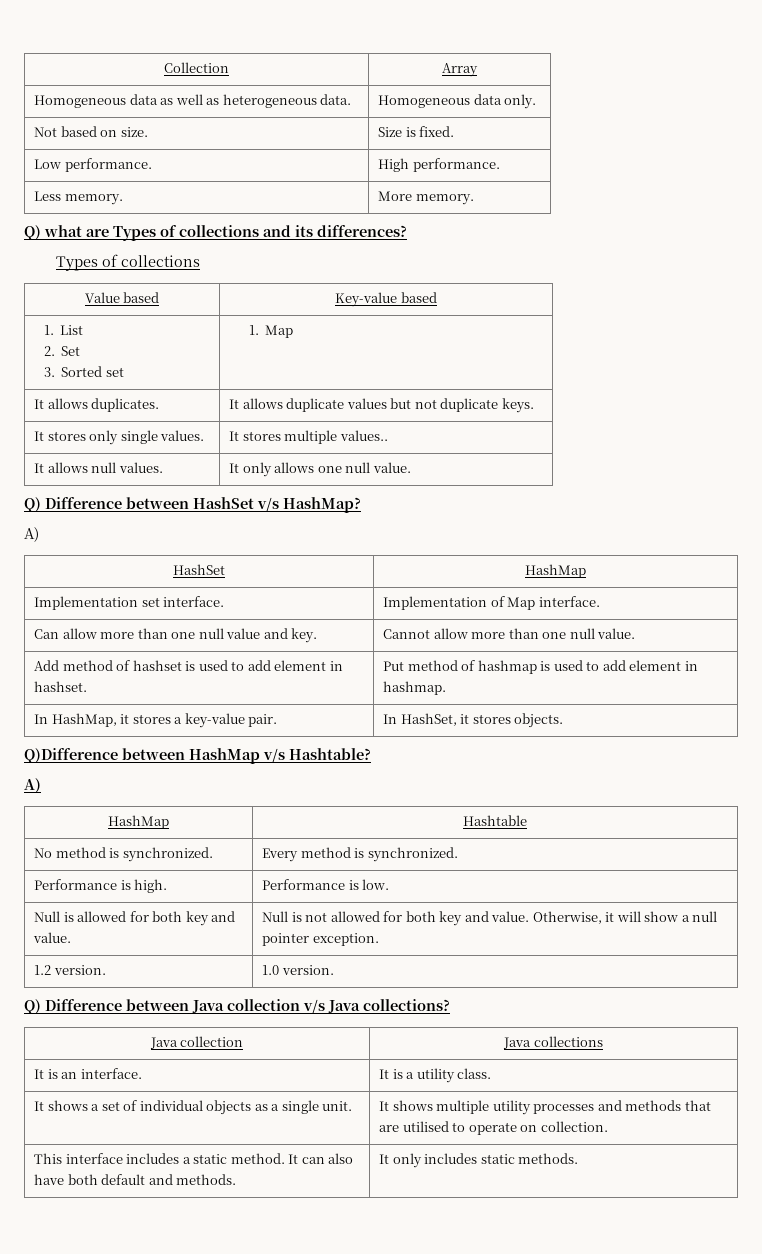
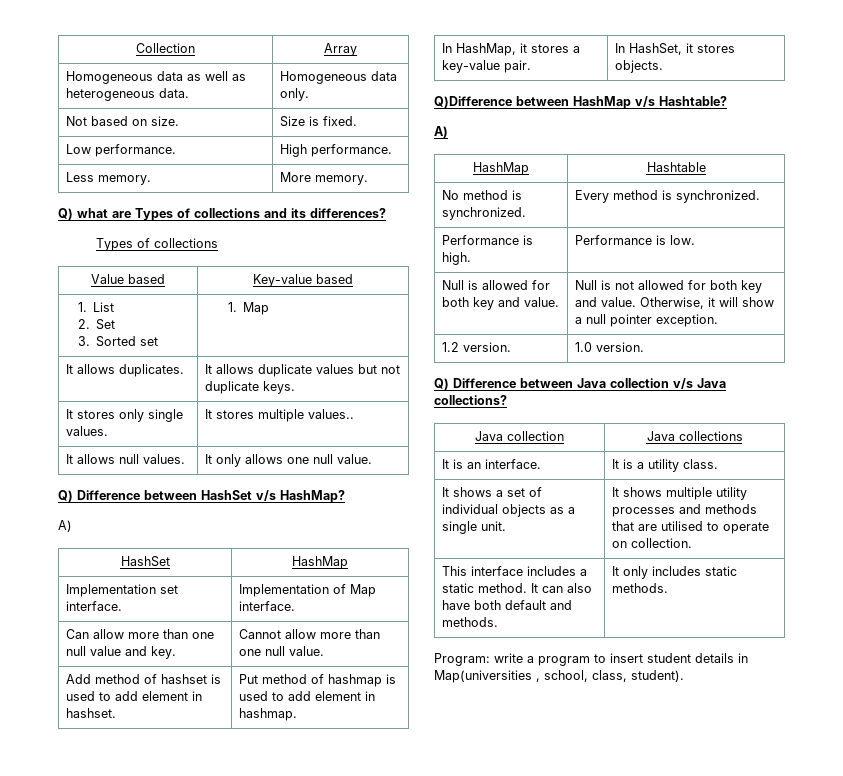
(579, 1158) none -> [434,653,748,666] [434,670,684,683] // Program: write a program to insert student details in Map(universities , school, class, student).

